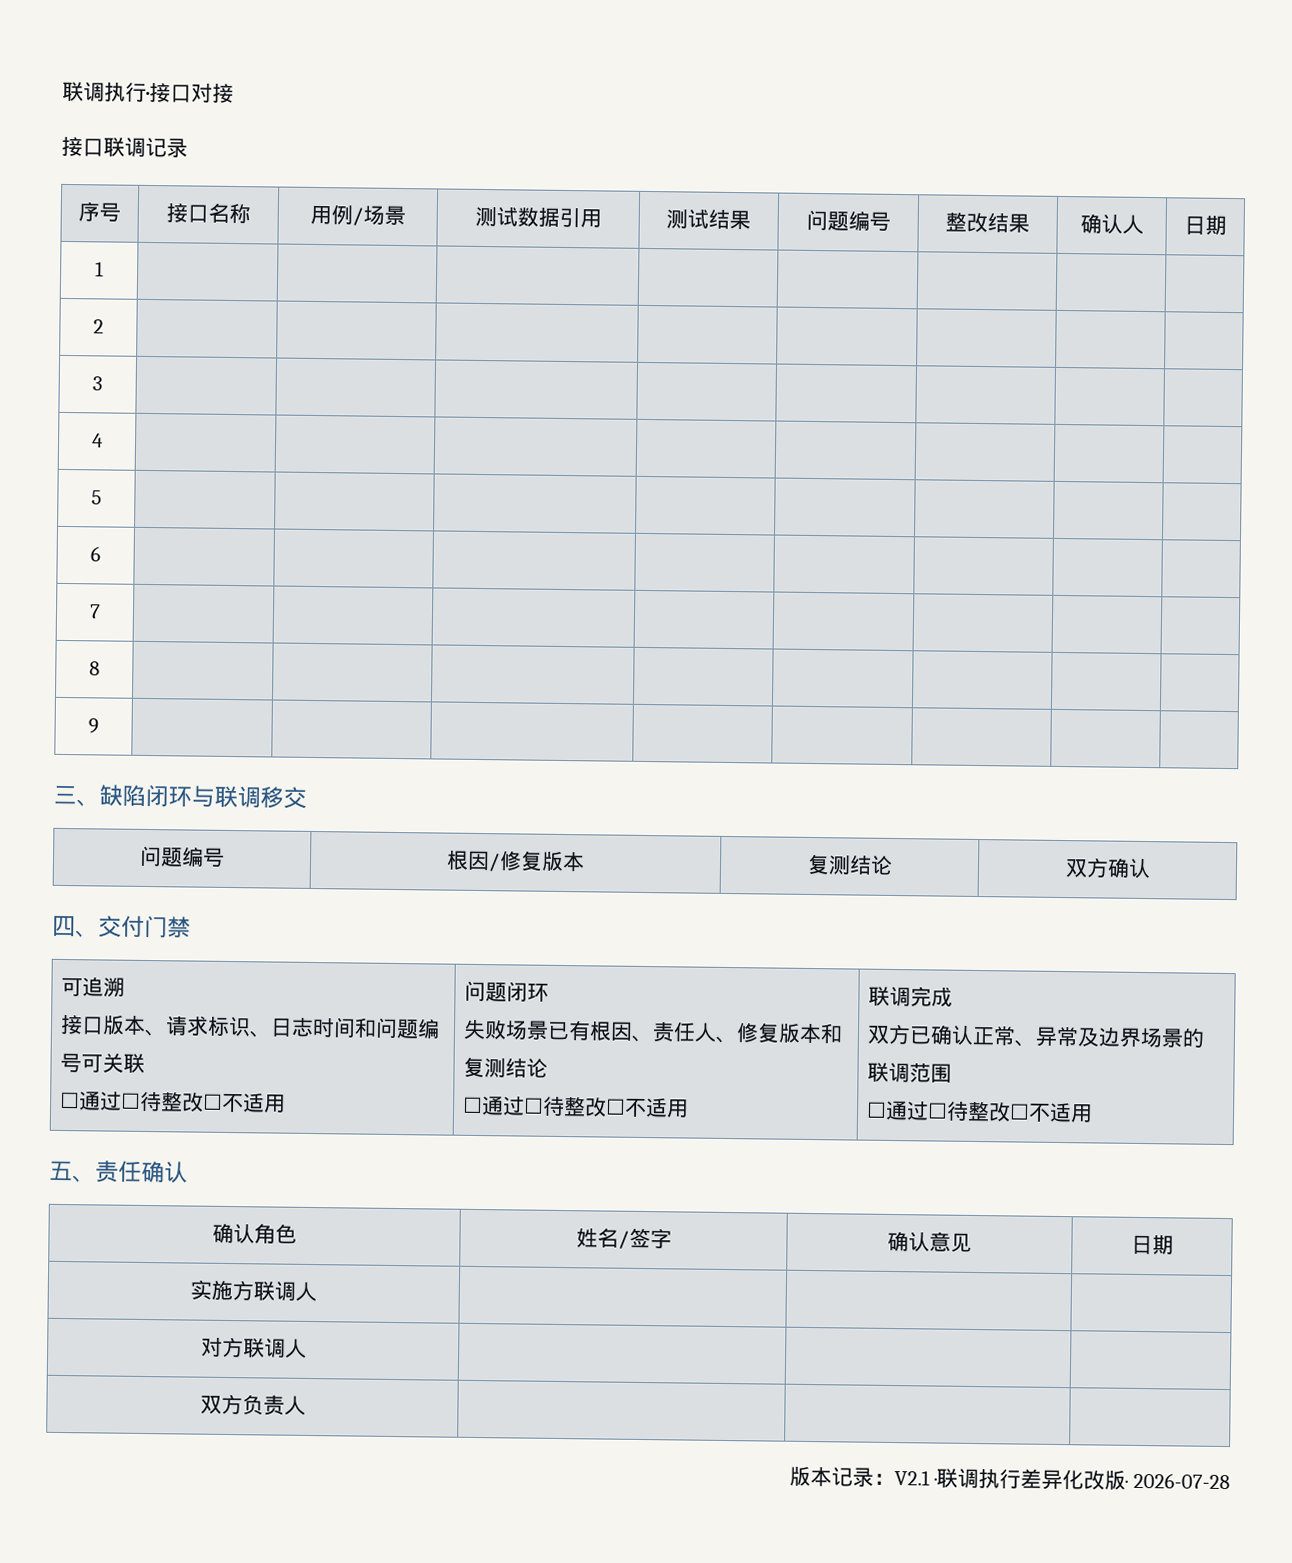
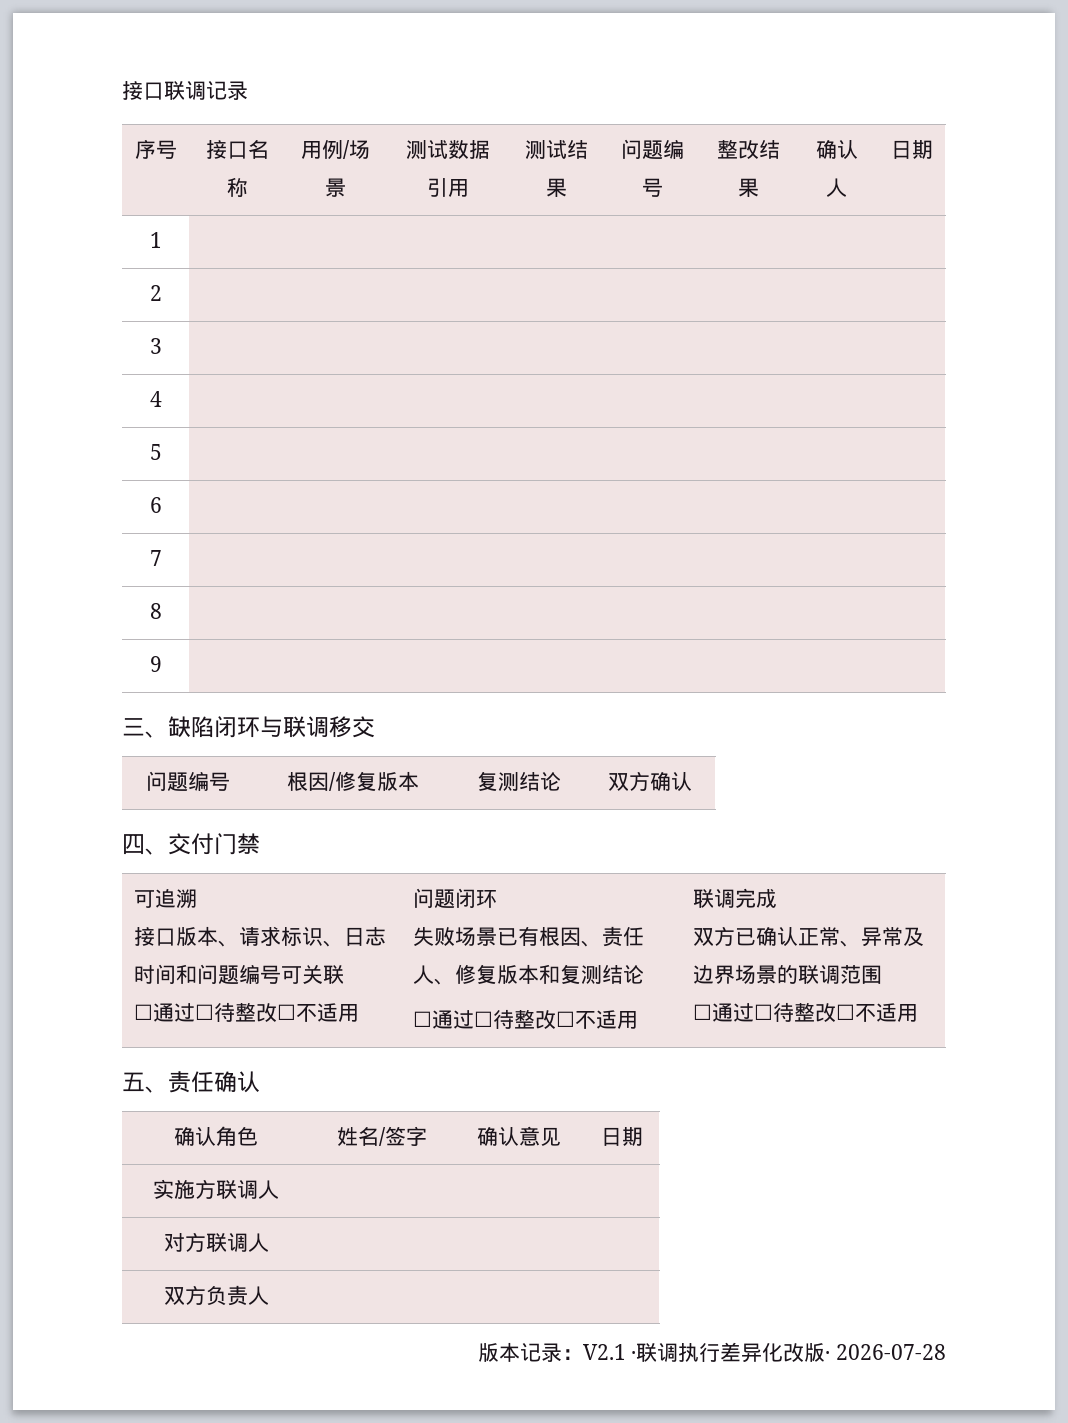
[62,81,234,103] 联调执行·接口对接 // -> (122, 90) none

